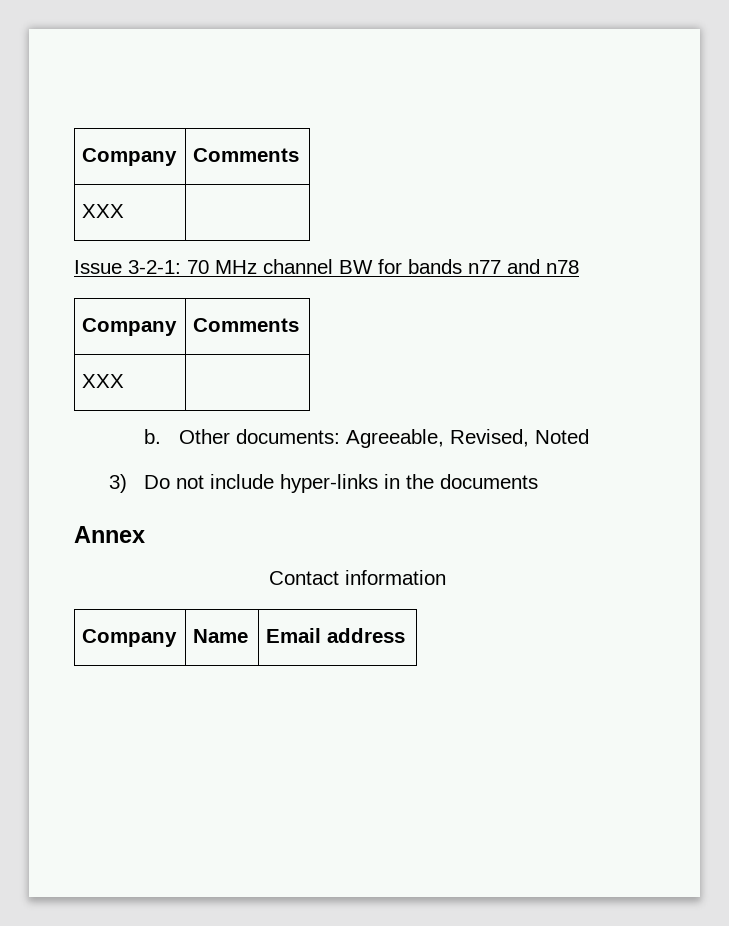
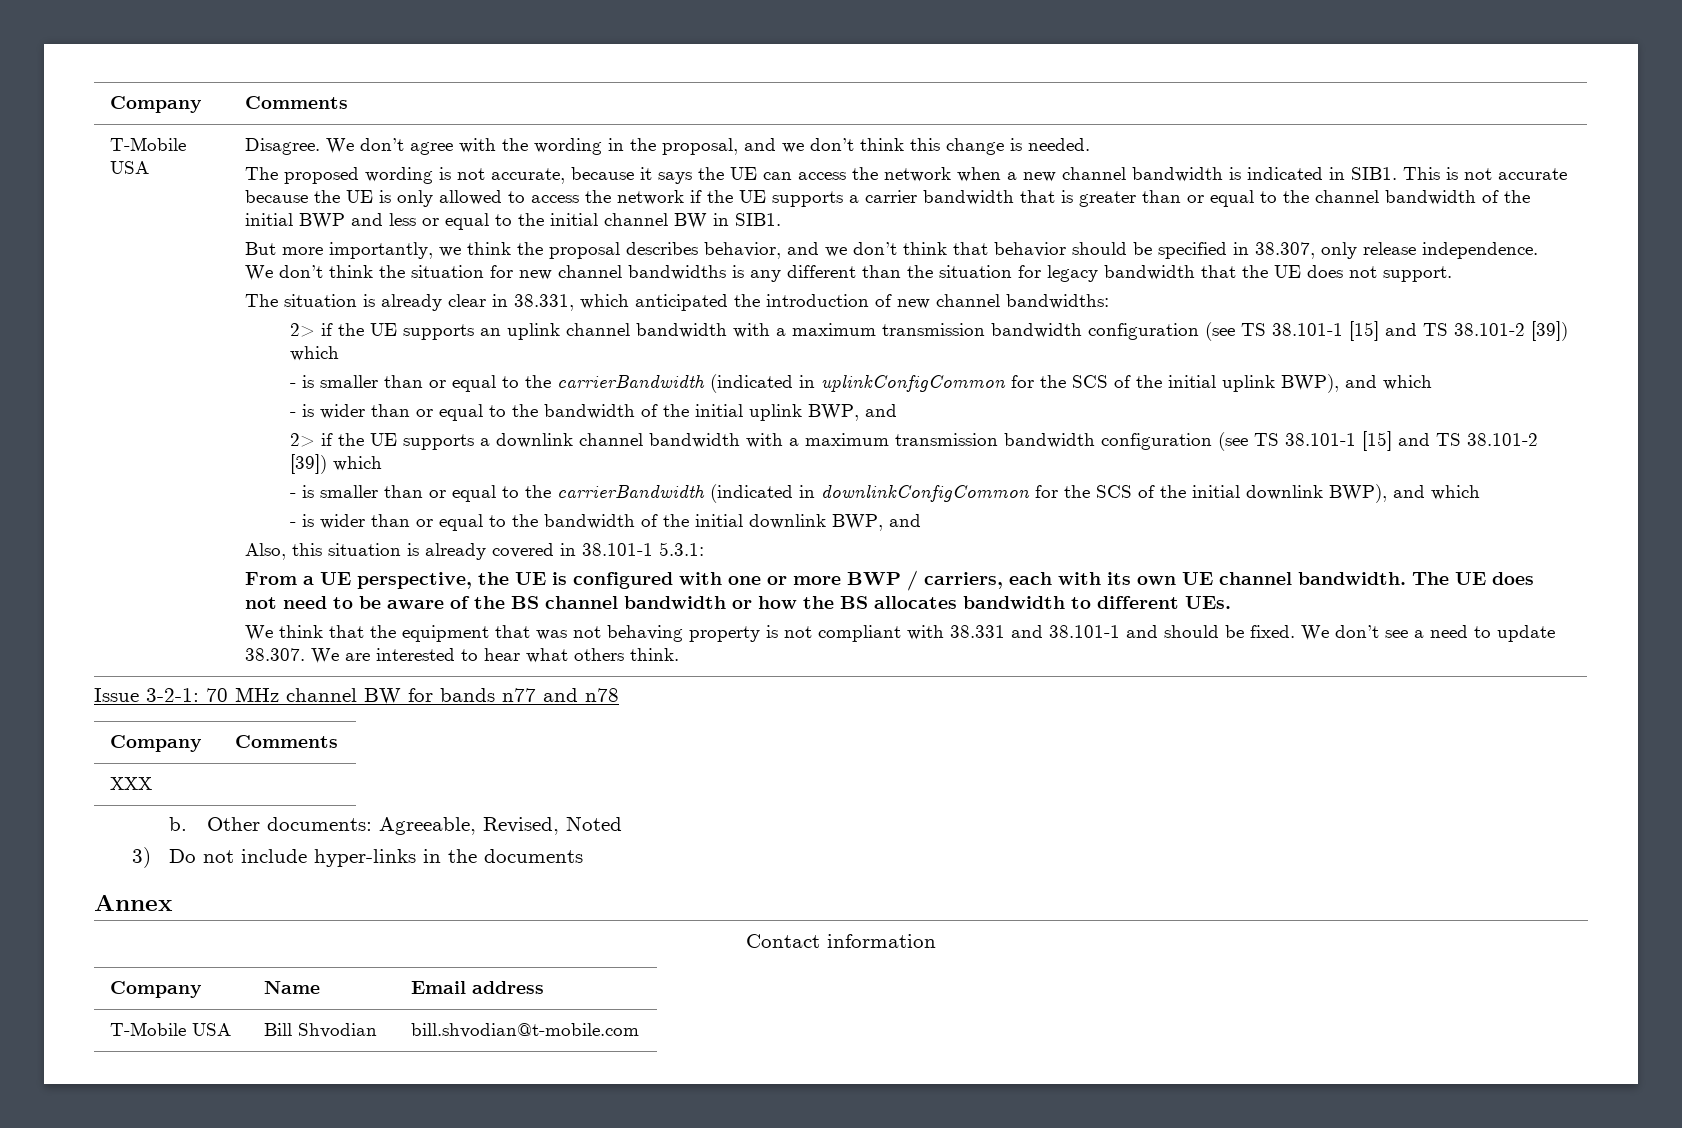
[82,148,178,166] [193,148,300,162] [82,204,125,218] Company | Comments // XXX | -> [110,96,203,113] [245,96,349,109] [110,137,187,151] [110,161,150,174] [245,138,1091,155] [245,167,1568,184] [245,190,1531,207] [245,213,782,230] [245,242,1539,259] [245,265,1453,282] [245,294,1110,311] [290,321,1569,341] [290,346,340,361] [290,374,1433,393] [290,404,898,421] [290,431,1539,451] [290,454,383,474] [290,484,1481,503] [290,514,922,531] [245,542,705,560] [245,570,1535,591] [245,596,1232,609] [245,625,1556,642] [245,648,680,664] Company | Comments // T-Mobile USA | Disagree. We don’t agree with the wording in the proposal, and we don’t think this change is needed. // The proposed wording is not accurate, because it says the UE can access the network when a new channel bandwidth is indicated in SIB1. This is not accurate because the UE is only allowed to access the network if the UE supports a carrier bandwidth that is greater than or equal to the channel bandwidth of the initial BWP and less or equal to the initial channel BW in SIB1. // But more importantly, we think the proposal describes behavior, and we don’t think that behavior should be specified in 38.307, only release independence. We don’t think the situation for new channel bandwidths is any different than the situation for legacy bandwidth that the UE does not support. // The situation is already clear in 38.331, which anticipated the introduction of new channel bandwidths: // 2> if the UE supports an uplink channel bandwidth with a maximum transmission bandwidth configuration (see TS 38.101-1 [15] and TS 38.101-2 [39]) which // - is smaller than or equal to the carrierBandwidth (indicated in uplinkConfigCommon for the SCS of the initial uplink BWP), and which // - is wider than or equal to the bandwidth of the initial uplink BWP, and // 2> if the UE supports a downlink channel bandwidth with a maximum transmission bandwidth configuration (see TS 38.101-1 [15] and TS 38.101-2 [39]) which // - is smaller than or equal to the carrierBandwidth (indicated in downlinkConfigCommon for the SCS of the initial downlink BWP), and which // - is wider than or equal to the bandwidth of the initial downlink BWP, and // Also, this situation is already covered in 38.101-1 5.3.1: // From a UE perspective, the UE is configured with one or more BWP / carriers, each with its own UE channel bandwidth. The UE does not need to be aware of the BS channel bandwidth or how the BS allocates bandwidth to different UEs. // We think that the equipment that was not behaving property is not compliant with 38.331 and 38.101-1 and should be fixed. We don’t see a need to update 38.307. We are interested to hear what others think.
(406, 635) none -> [110,1022,232,1036] [264,1023,378,1038] [411,1023,640,1038] // T-Mobile USA | Bill Shvodian | bill.shvodian@t-mobile.com

